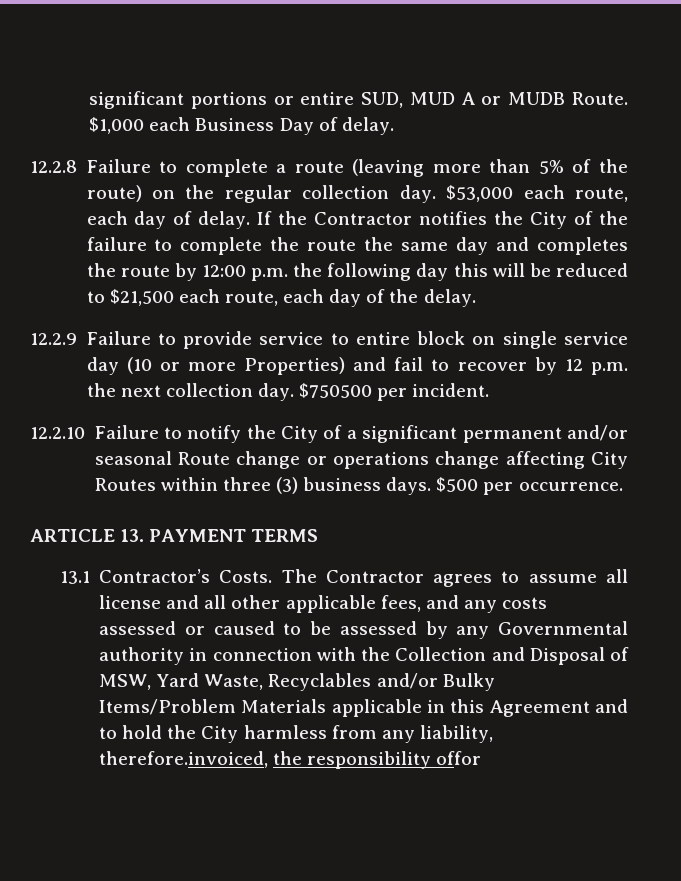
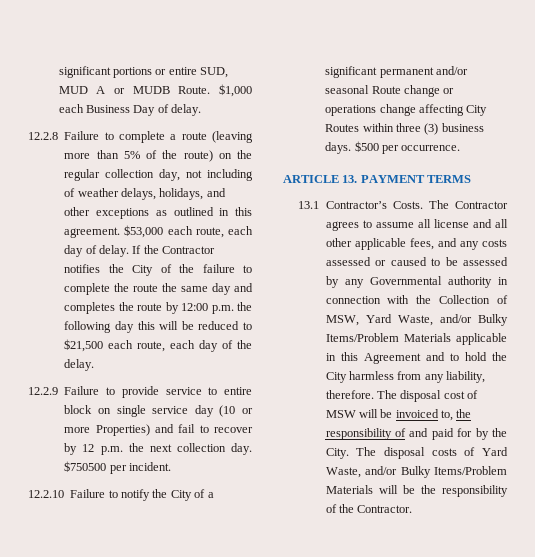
[399,185,436,203] day. -> [159,169,253,181] [64,188,226,200] [64,207,252,219] [64,227,121,238] day, not including of weather delays, holidays, and other exceptions as outlined in this agreement.
[491,647,605,665] and Disposal -> (491, 299) none
[268,673,372,691] Recyclables -> (433, 320) none
[99,751,482,769] therefore.invoiced, the responsibility offor -> [325,390,478,402] [325,409,472,421] [325,428,507,440] [325,447,508,459] [325,466,507,478] [325,485,508,497] [325,504,413,513] therefore. The disposal cost of MSW will be invoiced to, the responsibility of and paid for by the City. The disposal costs of Yard Waste, and/or Bulky Items/Problem Materials will be the responsibility of the Contractor.

